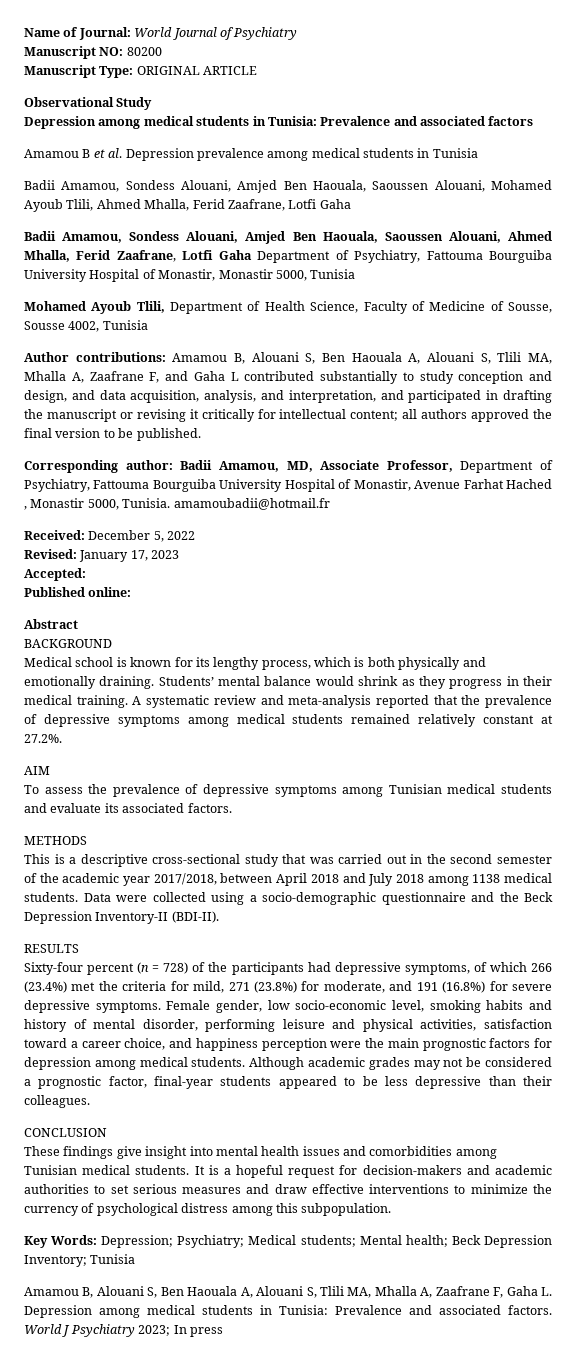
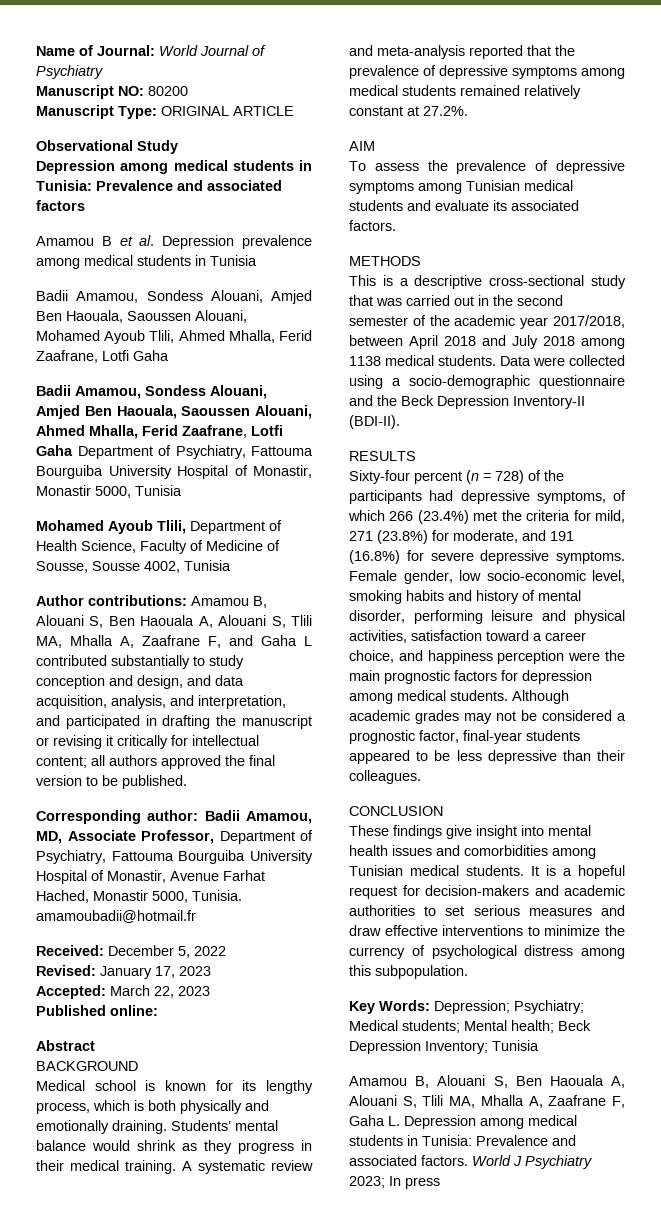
[506,479,553,489] [24,506,27,510] Hached , -> [36,890,89,903] Hached,
(86, 574) none -> [110,985,210,998] March 22, 2023

